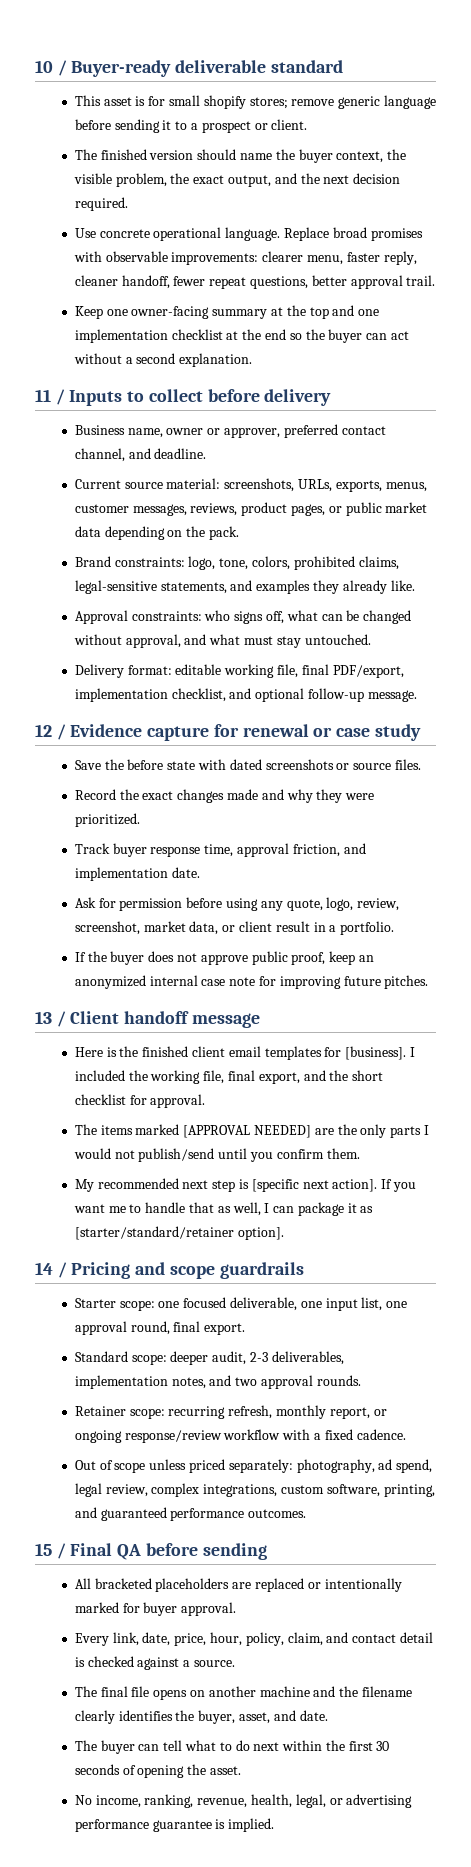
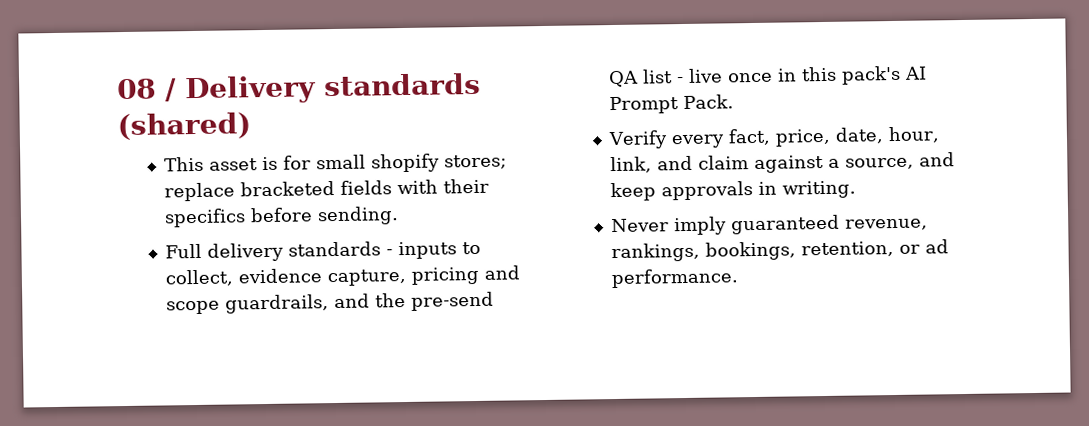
[35,60,343,77] 10 / Buyer-ready deliverable standard -> [117,72,481,105] [117,112,251,141] 08 / Delivery standards (shared)
[291,95,436,109] [74,119,308,133] [74,149,407,163] [73,173,401,187] [74,197,128,211] [74,227,423,241] [73,251,417,265] [74,275,436,289] [74,305,380,319] [74,329,409,343] [73,353,253,367] [35,389,332,406] [74,424,386,438] [74,448,207,462] [74,478,427,492] [74,502,428,516] [74,526,239,540] [74,556,399,570] [74,580,415,594] [74,610,412,624] [73,634,371,648] [74,664,404,678] [74,688,417,702] [35,724,421,741] [74,759,421,770] [74,789,375,803] [74,813,140,827] [74,843,366,857] [74,867,200,881] [74,897,400,911] [74,921,395,935] [74,951,374,965] [74,975,429,989] [35,1011,260,1028] [74,1046,415,1060] [74,1070,384,1084] [74,1094,206,1108] [74,1124,429,1138] [73,1148,360,1162] [74,1178,416,1192] [73,1202,374,1216] [74,1226,284,1240] [35,1262,304,1279] [74,1297,408,1311] [74,1321,246,1335] [74,1351,344,1365] [74,1375,361,1389] [74,1405,387,1419] [74,1429,406,1443] [74,1459,433,1473] [74,1483,435,1497] [74,1507,307,1521] [35,1543,267,1560] [74,1578,402,1592] [74,1602,237,1616] [74,1632,433,1646] [74,1656,235,1670] [74,1686,412,1700] [74,1710,328,1724] [74,1740,390,1754] [74,1764,241,1778] [74,1794,413,1808] [74,1818,275,1832] remove generic language before sending it to a prospect or client. // The finished version should name the buyer context, the visible problem, the exact output, and the next decision required. // Use concrete operational language. Replace broad promises with observable improvements: clearer menu, faster reply, cleaner handoff, fewer repeat questions, better approval trail. // Keep one owner-facing summary at the top and one implementation checklist at the end so the buyer can act without a second explanation. // 11 / Inputs to collect before delivery // Business name, owner or approver, preferred contact channel, and deadline. // Current source material: screenshots, URLs, exports, menus, customer messages, reviews, product pages, or public market data depending on the pack. // Brand constraints: logo, tone, colors, prohibited claims, legal-sensitive statements, and examples they already like. // Approval constraints: who signs off, what can be changed without approval, and what must stay untouched. // Delivery format: editable working file, final PDF/export, implementation checklist, and optional follow-up message. // 12 / Evidence capture for renewal or case study // Save the before state with dated screenshots or source files. // Record the exact changes made and why they were prioritized. // Track buyer response time, approval friction, and implementation date. // Ask for permission before using any quote, logo, review, screenshot, market data, or client result in a portfolio. // If the buyer does not approve public proof, keep an anonymized internal case note for improving future pitches. // 13 / Client handoff message // Here is the finished client email templates for [business]. I included the working file, final export, and the short checklist for approval. // The items marked [APPROVAL NEEDED] are the only parts I would not publish/send until you confirm them. // My recommended next step is [specific next action]. If you want me to handle that as well, I can package it as [starter/standard/retainer option]. // 14 / Pricing and scope guardrails // Starter scope: one focused deliverable, one input list, one approval round, final export. // Standard scope: deeper audit, 2-3 deliverables, implementation notes, and two approval rounds. // Retainer scope: recurring refresh, monthly report, or ongoing response/review workflow with a fixed cadence. // Out of scope unless priced separately: photography, ad spend, legal review, complex integrations, custom software, printing, and guaranteed performance outcomes. // 15 / Final QA before sending // All bracketed placeholders are replaced or intentionally marked for buyer approval. // Every link, date, price, hour, policy, claim, and contact detail is checked against a source. // The final file opens on another machine and the filename clearly identifies the buyer, asset, and date. // The buyer can tell what to do next within the first 30 seconds of opening the asset. // No income, ranking, revenue, health, legal, or advertising performance guarantee is implied. -> [164,178,490,202] [164,206,400,228] [165,241,482,262] [165,265,521,287] [166,291,495,315] [608,65,928,88] [609,94,735,115] [608,126,941,150] [610,152,956,174] [610,180,857,202] [611,214,929,236] [611,239,950,263] [611,268,740,289] replace bracketed fields with their specifics before sending. // Full delivery standards - inputs to collect, evidence capture, pricing and scope guardrails, and the pre-send QA list - live once in this pack's AI Prompt Pack. // Verify every fact, price, date, hour, link, and claim against a source, and keep approvals in writing. // Never imply guaranteed revenue, rankings, bookings, retention, or ad performance.

